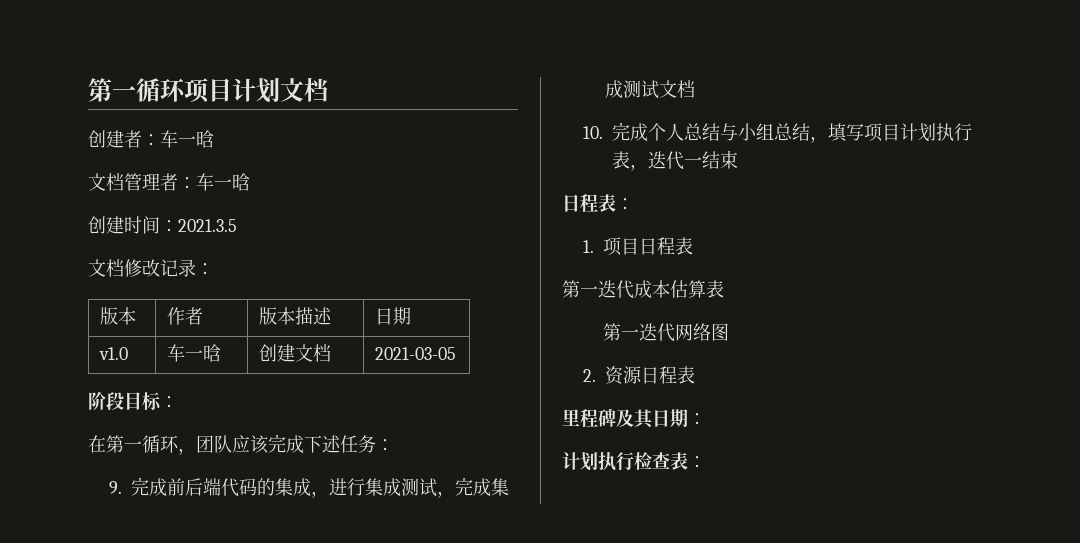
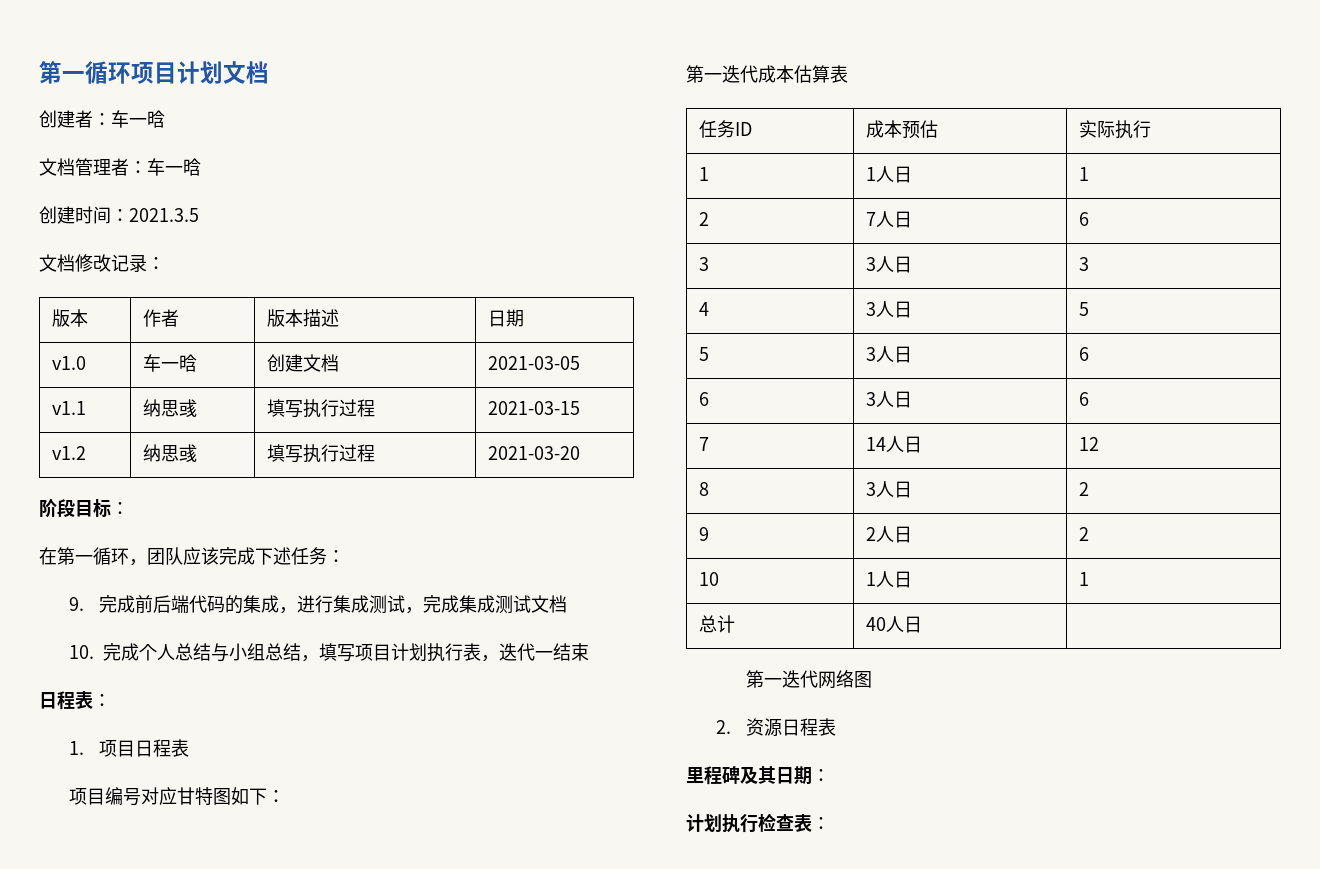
(457, 353) none -> [51,401,86,415] [142,399,197,418] [266,399,375,418] [487,401,580,415] [51,446,86,460] [142,444,197,463] [266,444,375,463] [487,446,580,460] // v1.1 | 纳思彧 | 填写执行过程 | 2021-03-15 // v1.2 | 纳思彧 | 填写执行过程 | 2021-03-20
(694, 246) none -> [68,787,285,806] // 项目编号对应甘特图如下：
(724, 289) none -> [698,120,752,138] [865,120,938,139] [1078,120,1151,139] [698,167,709,181] [865,166,912,183] [1078,167,1089,181] [698,212,709,226] [865,211,912,228] [1078,212,1089,226] [698,257,709,271] [865,256,912,273] [1078,257,1089,271] [698,302,709,316] [865,301,912,318] [1078,302,1089,316] [698,347,709,361] [865,346,912,363] [1078,347,1089,361] [698,392,709,406] [865,391,912,408] [1078,392,1089,406] [698,437,709,451] [865,436,922,453] [1078,437,1099,451] [698,482,709,496] [865,481,912,498] [1078,482,1089,496] [698,527,709,541] [865,526,912,543] [1078,527,1089,541] [698,572,719,586] [865,571,912,588] [1078,572,1089,586] [698,615,735,633] [865,616,922,633] // 任务ID | 成本预估 | 实际执行 // 1 | 1人日 | 1 // 2 | 7人日 | 6 // 3 | 3人日 | 3 // 4 | 3人日 | 5 // 5 | 3人日 | 6 // 6 | 3人日 | 6 // 7 | 14人日 | 12 // 8 | 3人日 | 2 // 9 | 2人日 | 2 // 10 | 1人日 | 1 // 总计 | 40人日 |

